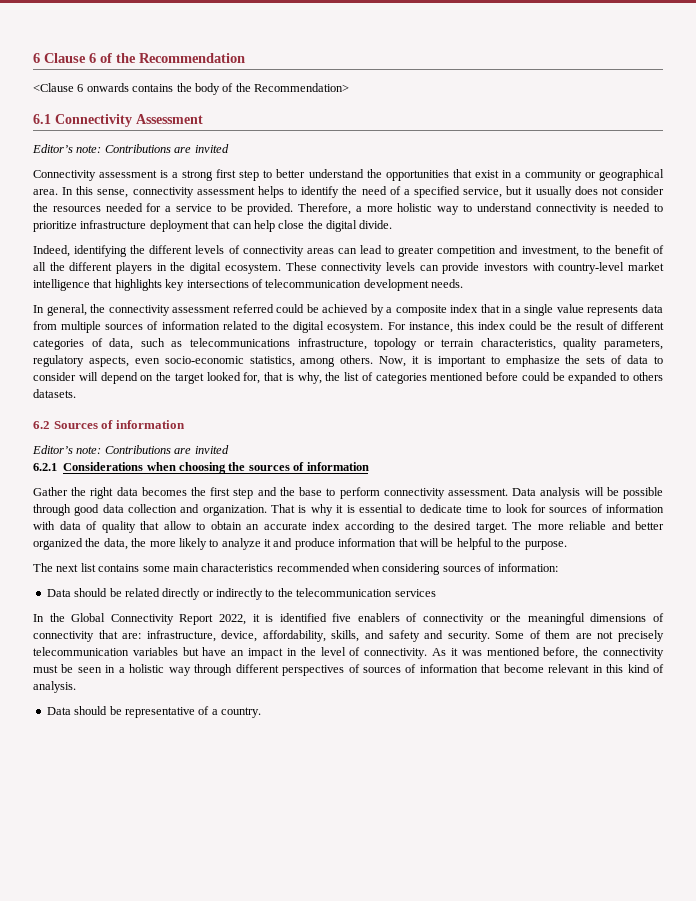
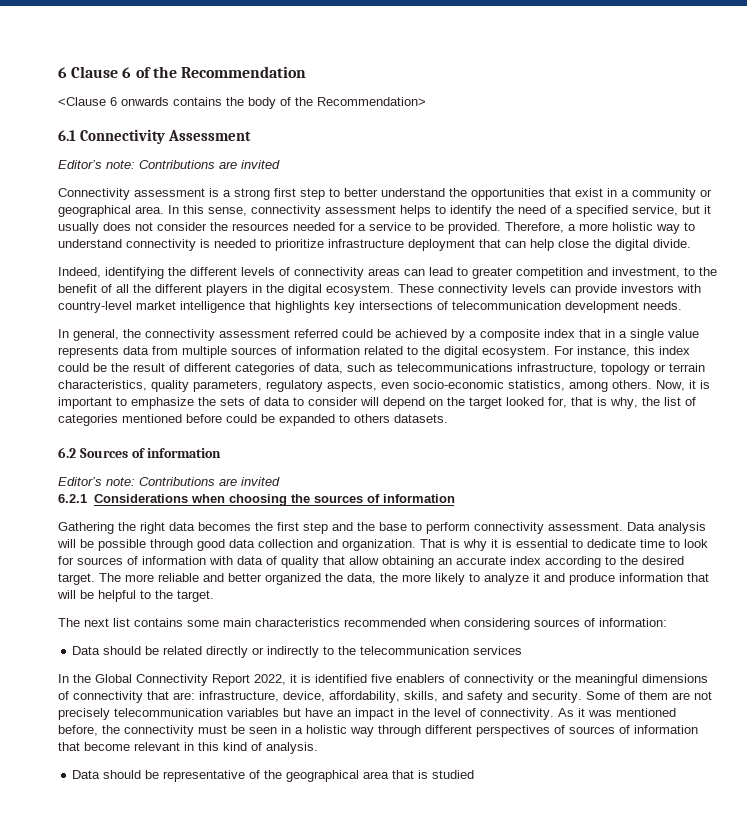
[33,487,68,496] Gather -> [58,522,114,534] Gathering
[196,521,242,530] to obtain -> [382,556,434,568] obtaining
[524,541,567,550] purpose. -> [177,590,214,602] target.
[211,707,261,718] a country. -> [264,770,475,782] the geographical area that is studied

